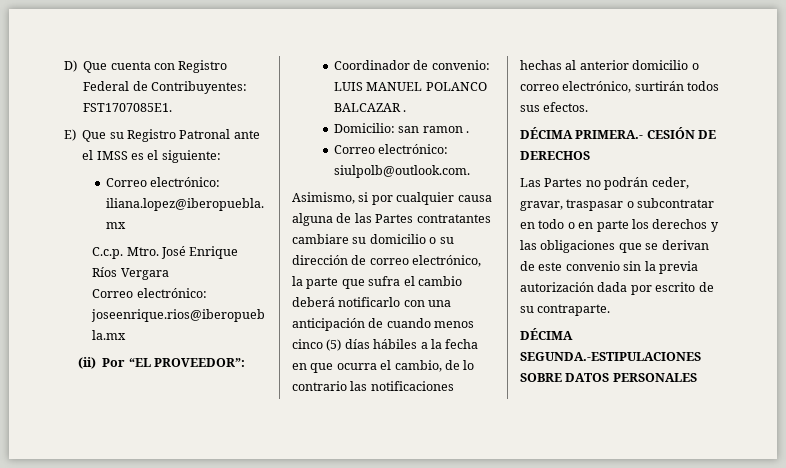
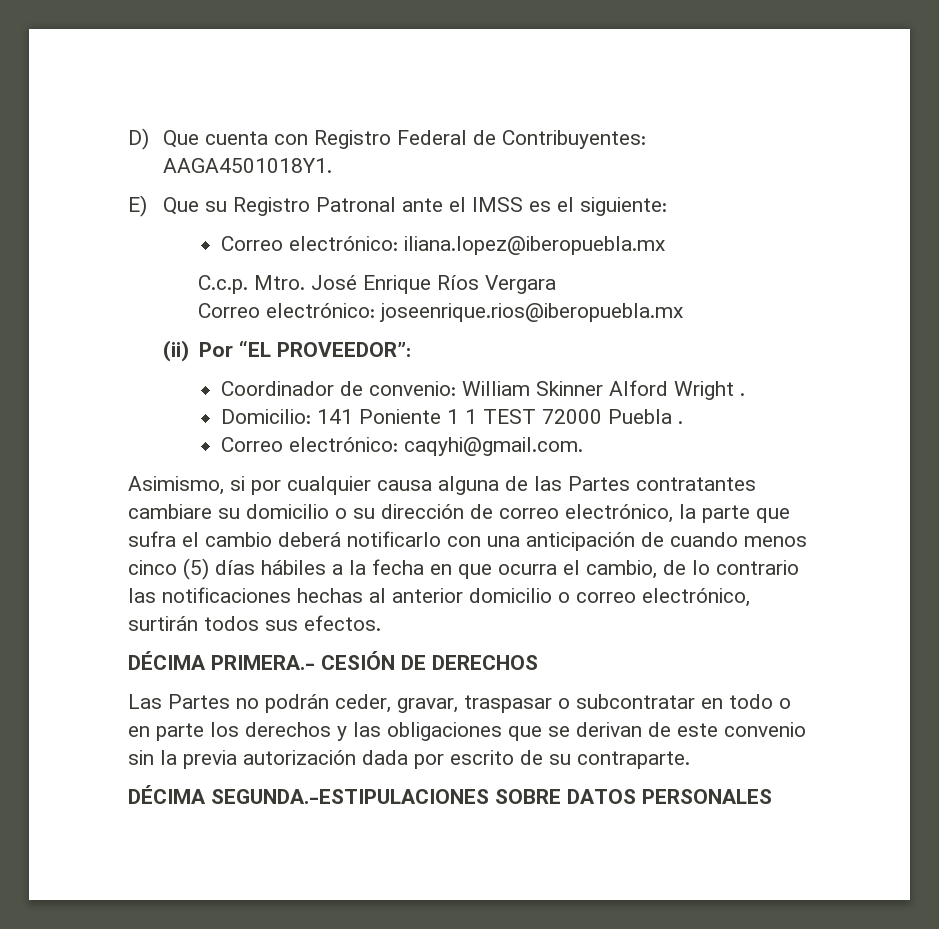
[83,103,173,112] FST1707085E1. -> [162,158,332,173] AAGA4501018Y1.
[334,82,487,91] [334,103,407,112] [334,123,463,133] LUIS MANUEL POLANCO BALCAZAR . // Domicilio: san ramon -> [461,380,745,400] [220,409,672,424] William Skinner Alford Wright . // Domicilio: 141 Poniente 1 1 TEST 72000 Puebla
[334,165,471,178] siulpolb@outlook.com. -> [403,437,583,456] caqyhi@gmail.com.

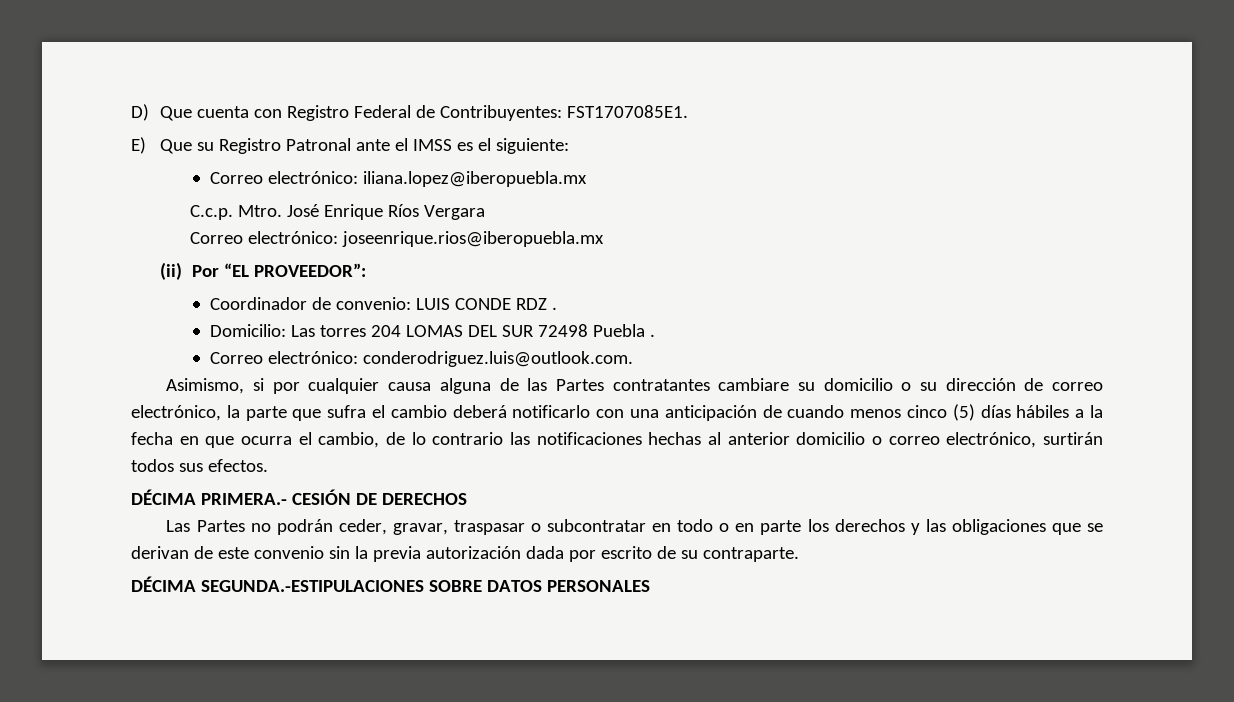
[162,158,332,173] AAGA4501018Y1. -> [567,105,689,118] FST1707085E1.
[461,380,745,400] [220,409,602,424] William Skinner Alford Wright . // Domicilio: 141 Poniente 1 1 TEST 72000 -> [415,298,557,310] [209,324,588,337] LUIS CONDE RDZ . // Domicilio: Las torres 204 LOMAS DEL SUR 72498
[403,437,583,456] caqyhi@gmail.com. -> [362,351,633,367] conderodriguez.luis@outlook.com.

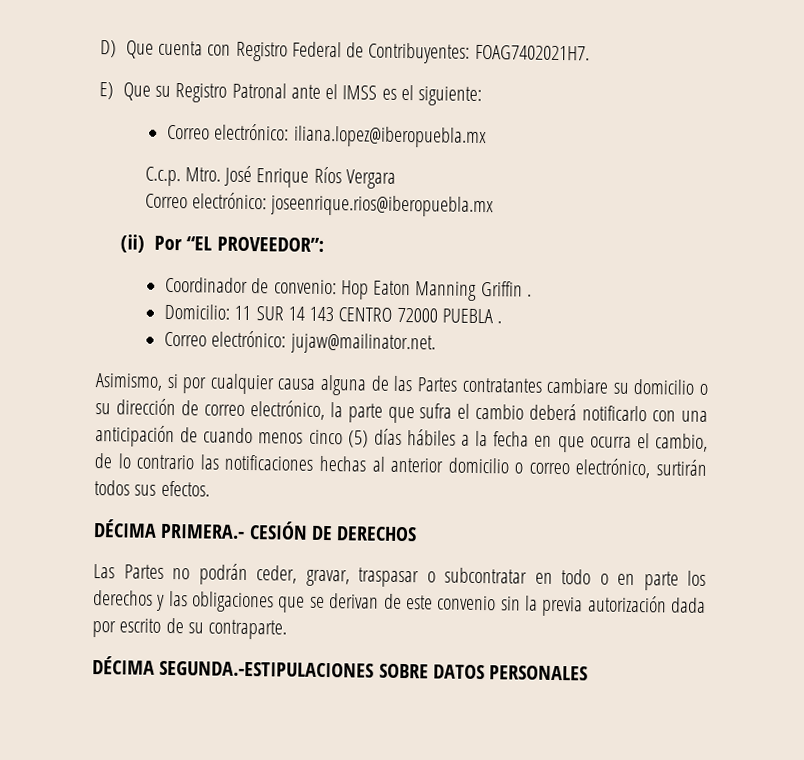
[567,105,689,118] FST1707085E1. -> [474,44,590,61] FOAG7402021H7.
[415,298,557,310] [209,324,645,337] LUIS CONDE RDZ . // Domicilio: Las torres 204 LOMAS DEL SUR 72498 Puebla -> [340,280,532,301] [164,303,493,324] Hop Eaton Manning Griffin . // Domicilio: 11 SUR 14 143 CENTRO 72000 PUEBLA
[362,351,633,367] conderodriguez.luis@outlook.com. -> [289,332,436,355] jujaw@mailinator.net.

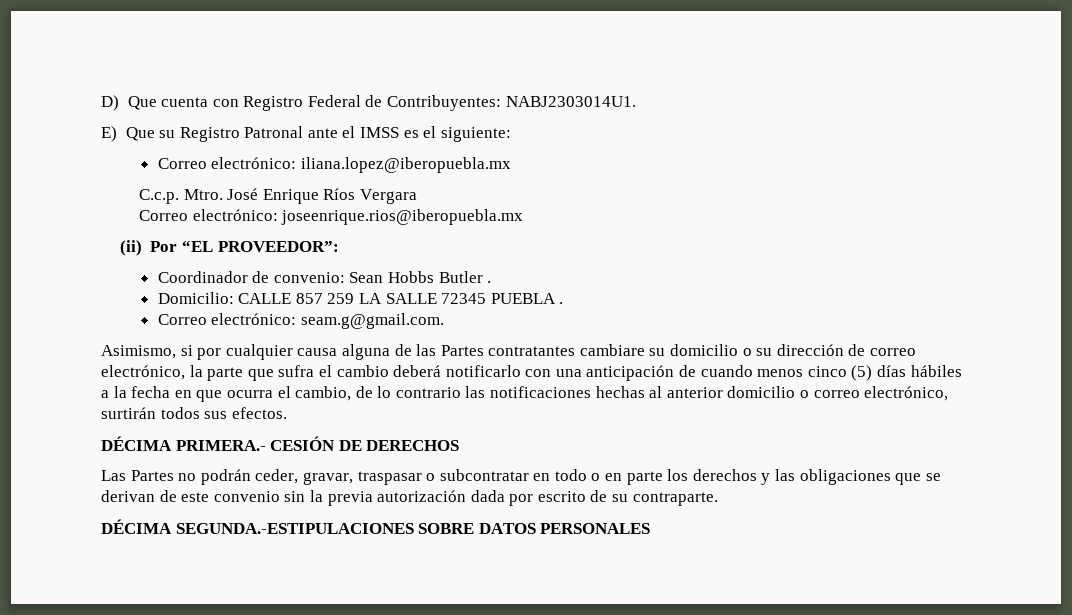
[474,44,590,61] FOAG7402021H7. -> [505,96,636,107] NABJ2303014U1.
[340,280,532,301] [164,303,438,323] Hop Eaton Manning Griffin . // Domicilio: 11 SUR 14 143 CENTRO 72000 -> [349,271,492,283] [157,292,487,304] Sean Hobbs Butler . // Domicilio: CALLE 857 259 LA SALLE 72345
[289,332,436,355] jujaw@mailinator.net. -> [300,313,444,329] seam.g@gmail.com.

